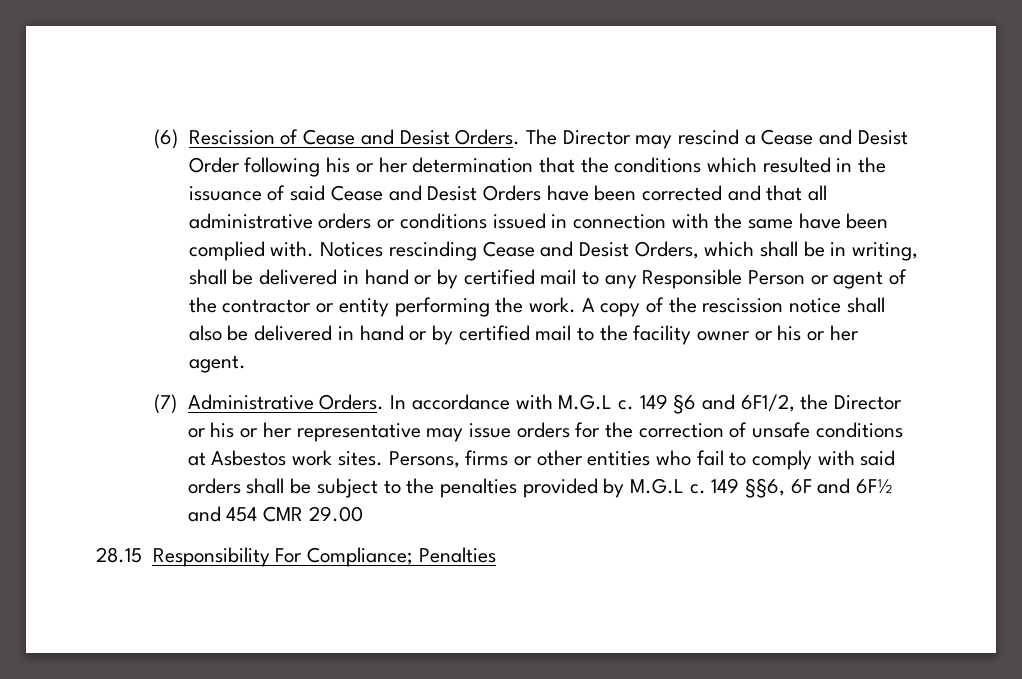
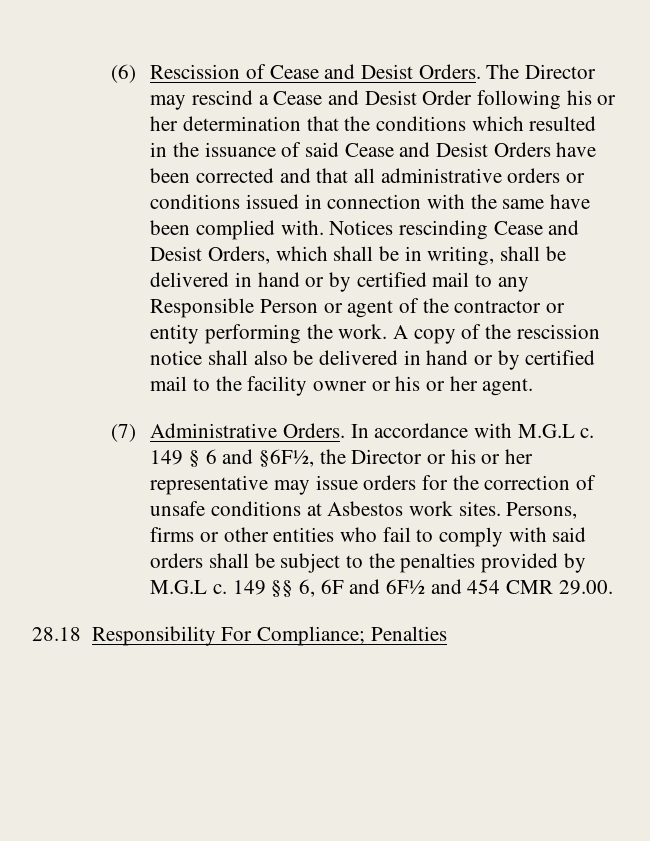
[673,394,795,414] §6 and 6F1/2, -> [188,449,314,467] § 6 and §6F½,
[744,478,785,498] §§6, -> [271,579,315,597] §§ 6,
[308,506,363,522] [96,547,142,563] 29.00 // 28.15 -> [558,580,613,595] [32,627,81,641] 29.00. // 28.18

